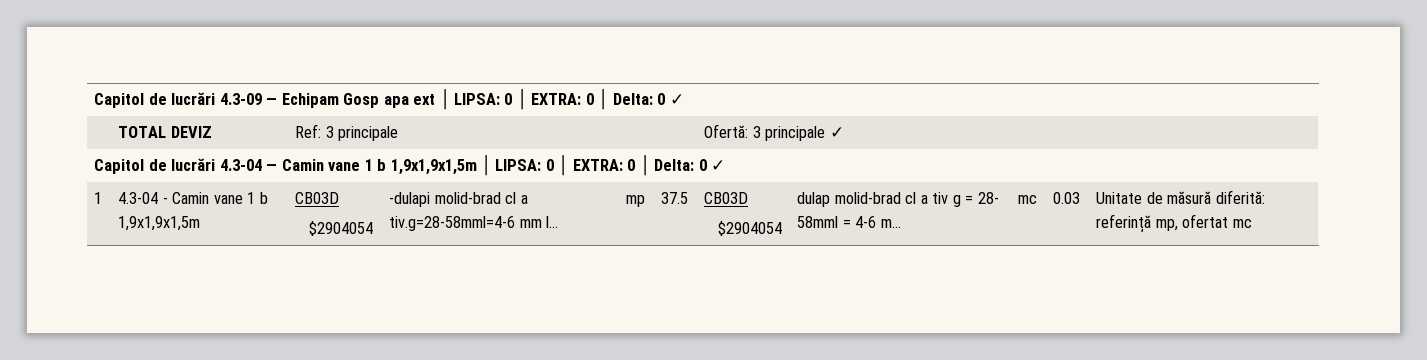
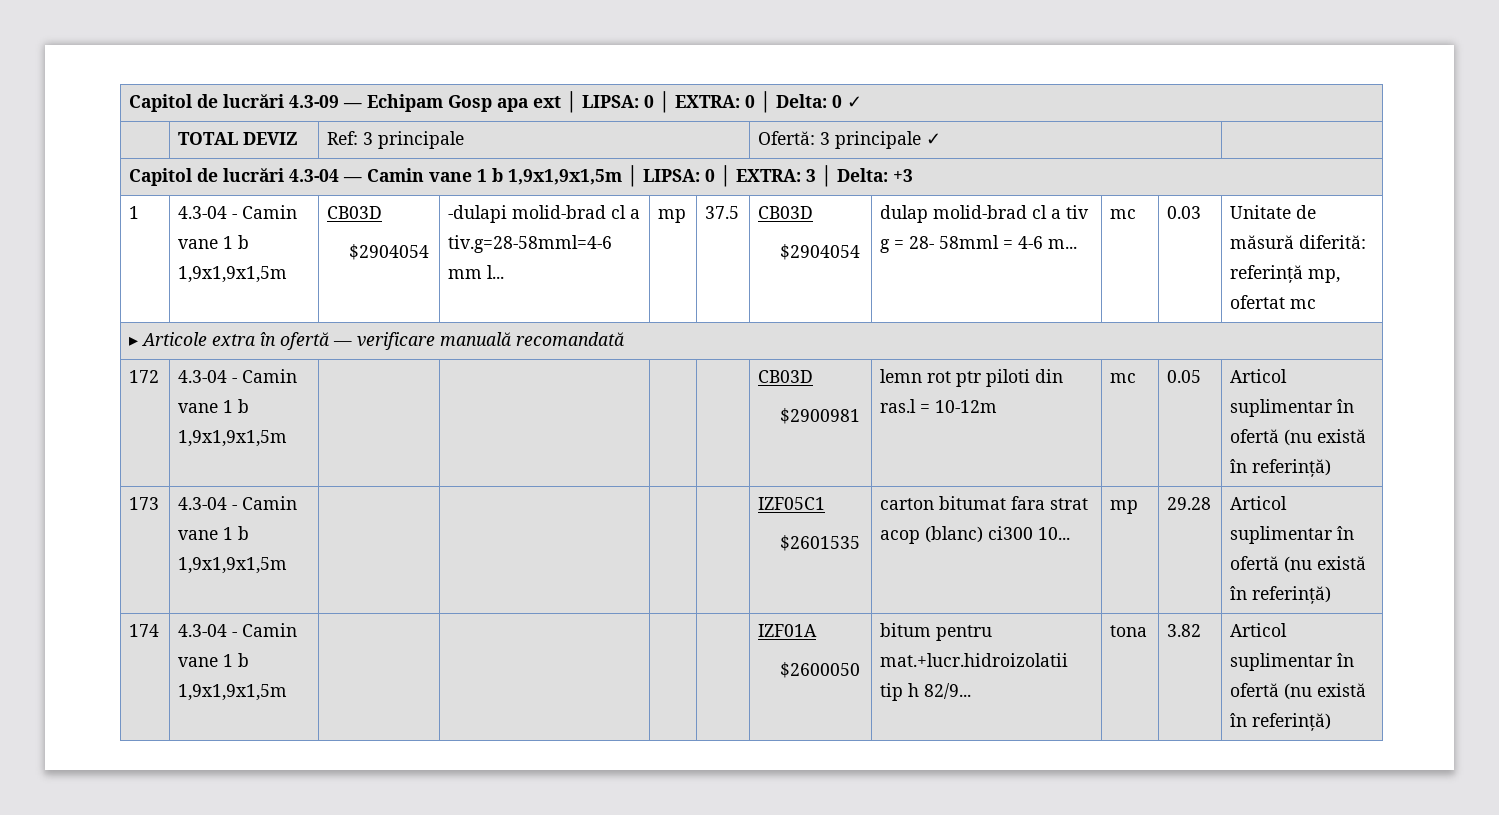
[627,155,726,176] 0 │ Delta: 0 ✓ -> [806,165,914,187] 3 │ Delta: +3
(1252, 223) none -> [129,332,626,350] [129,370,160,383] [178,369,298,383] [178,399,250,413] [178,430,288,447] [758,370,814,383] [779,408,860,424] [880,369,1064,387] [880,399,998,413] [1110,373,1137,383] [1167,370,1202,383] [1230,369,1288,383] [1230,399,1355,417] [1230,429,1367,446] [1230,459,1332,477] [129,497,160,510] [178,496,298,510] [178,526,250,540] [178,557,288,574] [758,497,826,510] [779,535,860,551] [880,496,1089,510] [880,526,1071,544] [1110,500,1139,514] [1167,497,1212,510] [1230,496,1288,510] [1230,526,1355,544] [1230,556,1367,573] [1230,586,1332,604] [129,624,160,637] [178,623,298,637] [178,653,250,667] [178,684,288,701] [758,624,818,637] [779,662,860,678] [880,623,993,641] [880,653,1069,667] [880,683,972,701] [1110,625,1148,637] [1167,624,1202,637] [1230,623,1288,637] [1230,653,1355,671] [1230,683,1367,700] [1230,713,1332,731] // ▸ Articole extra în ofertă — verificare manuală recomandată // 172 | 4.3-04 - Camin vane 1 b 1,9x1,9x1,5m | | | | | CB03D // $2900981 | lemn rot ptr piloti din ras.l = 10-12m | mc | 0.05 | Articol suplimentar în ofertă (nu există în referință) // 173 | 4.3-04 - Camin vane 1 b 1,9x1,9x1,5m | | | | | IZF05C1 // $2601535 | carton bitumat fara strat acop (blanc) ci300 10... | mp | 29.28 | Articol suplimentar în ofertă (nu există în referință) // 174 | 4.3-04 - Camin vane 1 b 1,9x1,9x1,5m | | | | | IZF01A // $2600050 | bitum pentru mat.+lucr.hidroizolatii tip h 82/9... | tona | 3.82 | Articol suplimentar în ofertă (nu există în referință)

